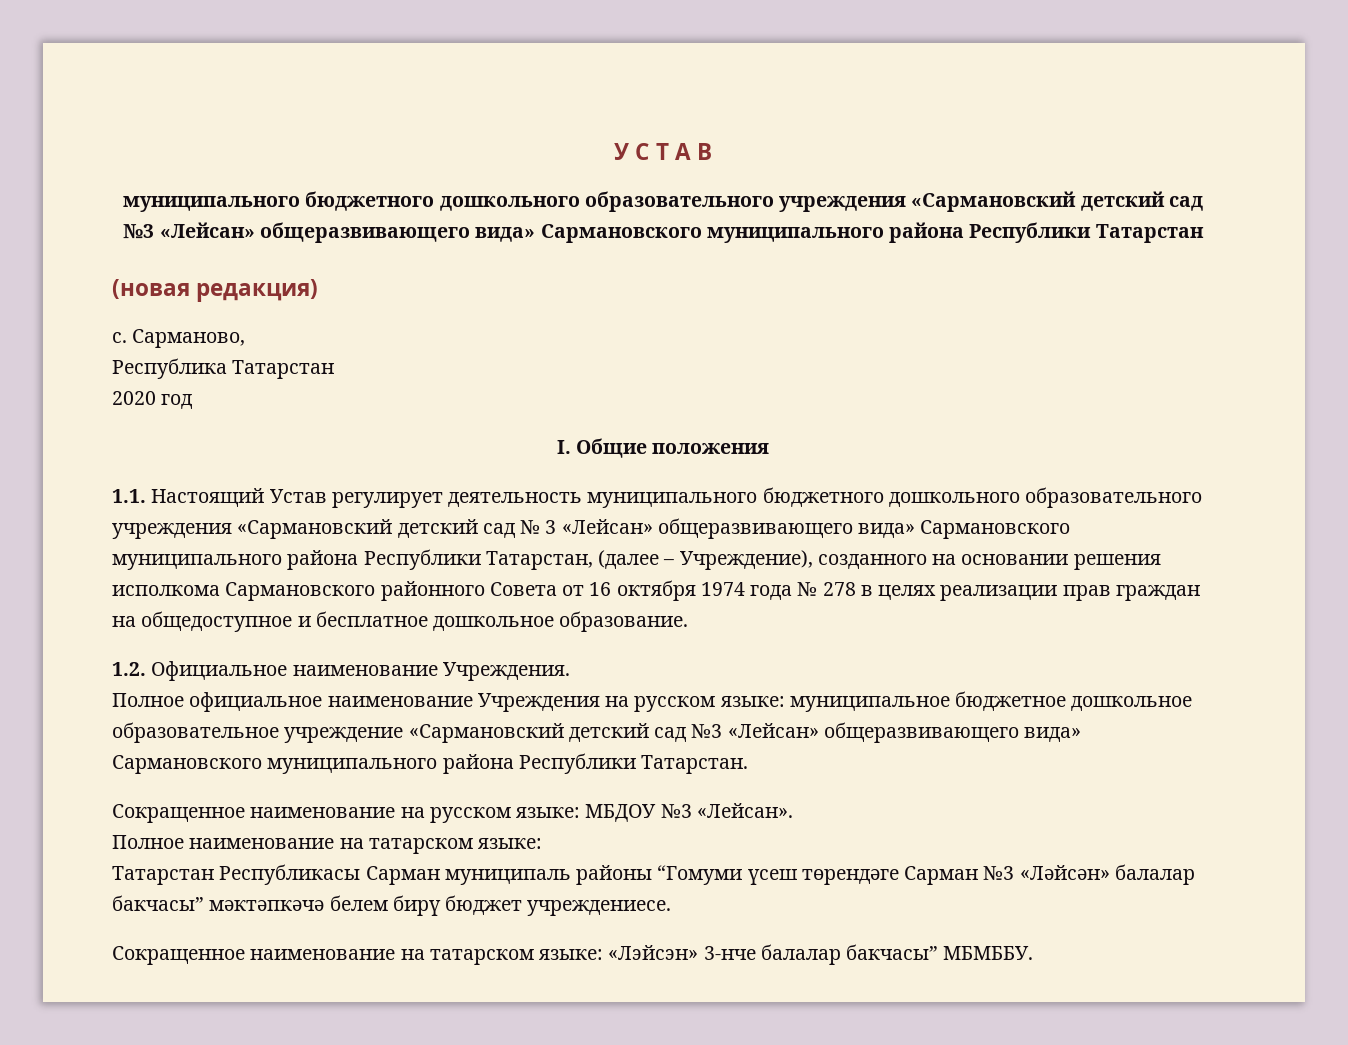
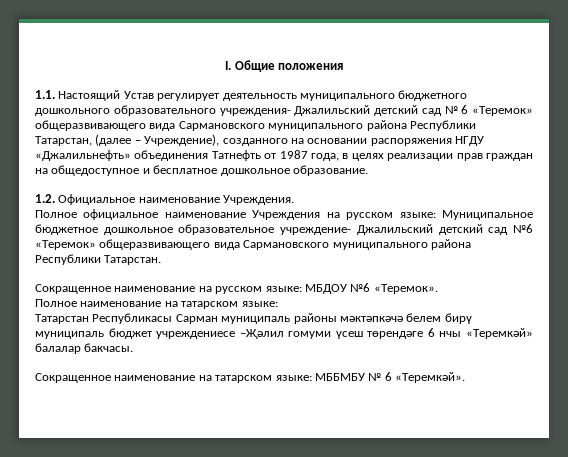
[614,143,712,160] [123,191,1203,212] [123,222,1204,243] [112,279,319,302] [112,329,246,348] [112,358,335,379] [112,391,193,409] У С Т А В // муниципального бюджетного дошкольного образовательного учреждения «Сармановский детский сад №3 «Лейсан» общеразвивающего вида» Сармановского муниципального района Республики Татарстан // (новая редакция) // с. Сарманово, // Республика Татарстан // 2020 год // -> (225, 65) none
[112,519,393,539] учреждения «Сармановский -> [219,105,371,116] учреждения- Джалильский
[545,518,916,539] 3 «Лейсан» общеразвивающего вида» -> [461,105,533,116] [35,120,176,131] 6 «Теремок» общеразвивающего вида
[1073,554,1161,570] [112,580,856,601] решения исполкома Сармановского районного Совета от 16 октября 1974 года № 278 -> [370,136,484,146] [35,150,339,161] распоряжения НГДУ «Джалильнефть» объединения Татнефть от 1987 года,
[789,696,950,712] муниципальное -> [442,210,533,220] Муниципальное
[284,722,1082,743] учреждение «Сармановский детский сад №3 «Лейсан» общеразвивающего вида» -> [280,224,533,235] [35,239,240,250] учреждение- Джалильский детский сад №6 «Теремок» общеразвивающего вида
[660,803,793,818] №3 «Лейсан». -> [350,283,438,294] №6 «Теремок».
[657,864,1195,885] [112,895,672,916] “Гомуми үсеш төрендәге Сарман №3 «Ләйсән» балалар бакчасы” мәктәпкәчә белем бирү бюджет учреждениесе. -> [339,313,472,324] [35,328,533,339] [35,343,134,354] мәктәпкәчә белем бирү муниципаль бюджет учреждениесе –Җәлил гомуми үсеш төрендәге 6 нчы «Теремкәй» балалар бакчасы.
[608,944,1034,965] «Лэйсэн» 3-нче балалар бакчасы” МБМББУ. -> [314,372,465,383] МББМБУ № 6 «Теремкәй».

